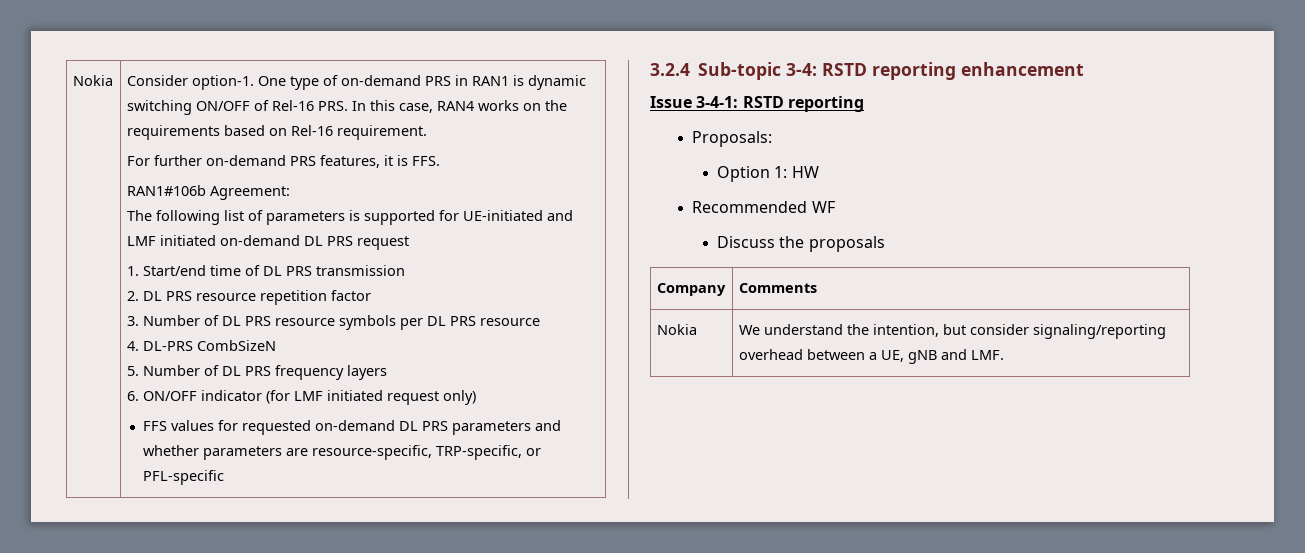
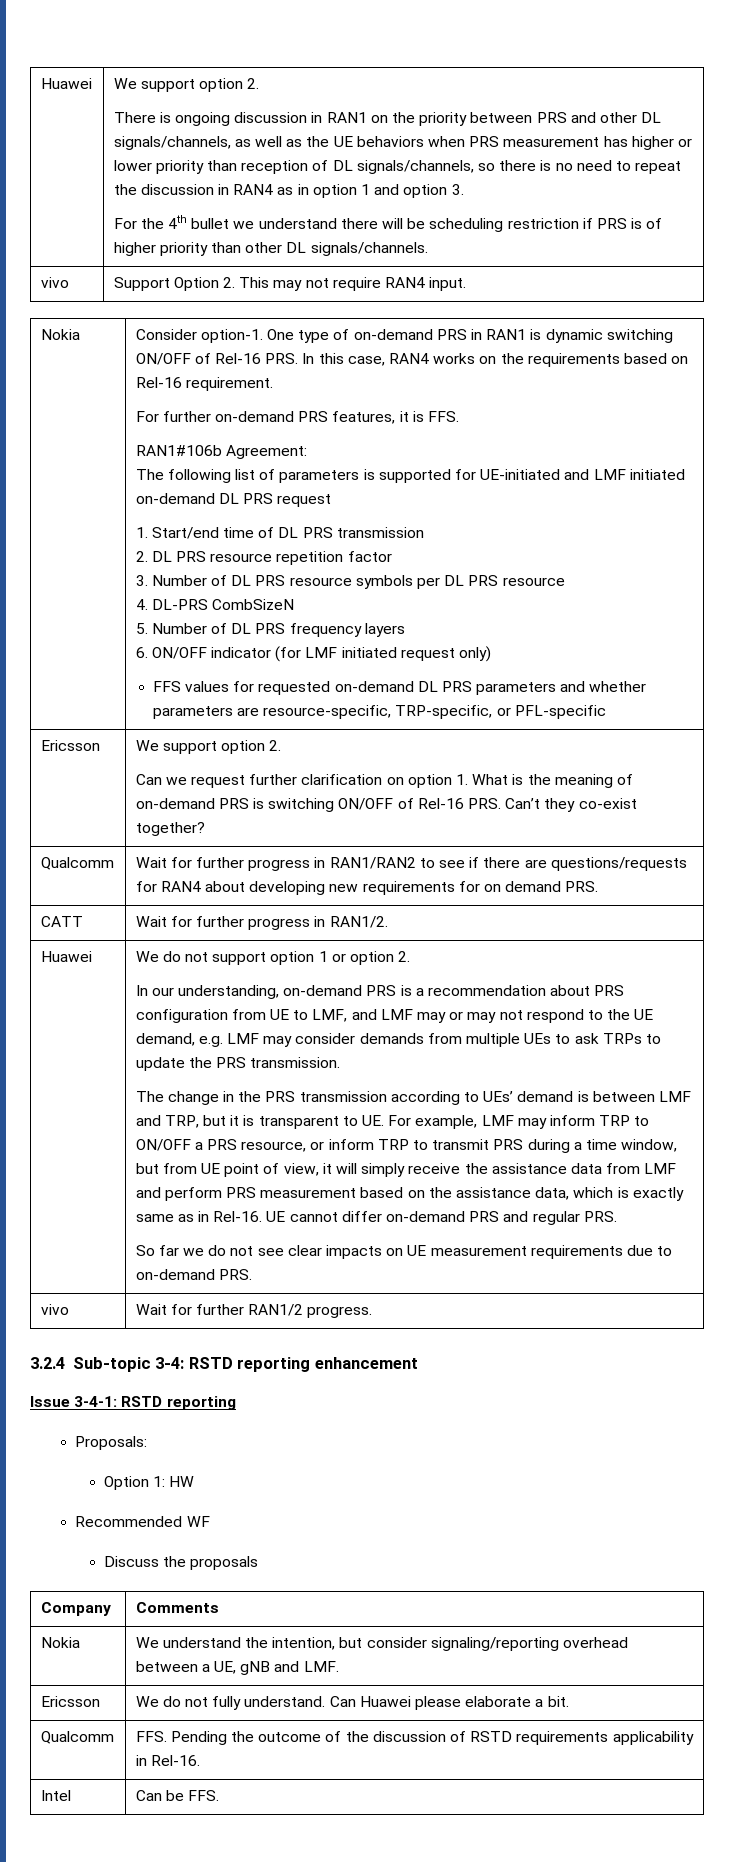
(72, 80) none -> [40,78,92,89] [113,78,260,92] [113,112,662,126] [113,136,692,150] [113,160,682,174] [113,184,464,198] [113,215,663,232] [113,242,428,256] [40,277,69,288] [113,277,467,291] Huawei | We support option 2. // There is ongoing discussion in RAN1 on the priority between PRS and other DL signals/channels, as well as the UE behaviors when PRS measurement has higher or lower priority than reception of DL signals/channels, so there is no need to repeat the discussion in RAN4 as in option 1 and option 3. // For the 4th bullet we understand there will be scheduling restriction if PRS is of higher priority than other DL signals/channels. // vivo | Support Option 2. This may not require RAN4 input. //
(224, 477) none -> [40,740,100,751] [135,740,282,754] [135,774,633,788] [135,798,637,812] [135,822,205,836] [40,857,114,870] [135,857,687,871] [135,881,599,895] [40,916,83,927] [135,916,388,930] [40,951,92,962] [135,951,411,965] [135,985,625,999] [135,1009,654,1023] [135,1033,661,1047] [135,1057,341,1071] [135,1091,691,1105] [135,1115,650,1129] [135,1139,678,1153] [135,1163,677,1177] [135,1187,684,1201] [135,1211,617,1225] [135,1245,673,1259] [135,1269,252,1280] [40,1304,69,1315] [135,1304,373,1318] // Ericsson | We support option 2. // Can we request further clarification on option 1. What is the meaning of on-demand PRS is switching ON/OFF of Rel-16 PRS. Can’t they co-exist together? // Qualcomm | Wait for further progress in RAN1/RAN2 to see if there are questions/requests for RAN4 about developing new requirements for on demand PRS. // CATT | Wait for further progress in RAN1/2. // Huawei | We do not support option 1 or option 2. // In our understanding, on-demand PRS is a recommendation about PRS configuration from UE to LMF, and LMF may or may not respond to the UE demand, e.g. LMF may consider demands from multiple UEs to ask TRPs to update the PRS transmission. // The change in the PRS transmission according to UEs’ demand is between LMF and TRP, but it is transparent to UE. For example, LMF may inform TRP to ON/OFF a PRS resource, or inform TRP to transmit PRS during a time window, but from UE point of view, it will simply receive the assistance data from LMF and perform PRS measurement based on the assistance data, which is exactly same as in Rel-16. UE cannot differ on-demand PRS and regular PRS. // So far we do not see clear impacts on UE measurement requirements due to on-demand PRS. // vivo | Wait for further RAN1/2 progress.
(1004, 355) none -> [40,1696,100,1707] [135,1696,569,1710] [40,1731,114,1744] [135,1731,694,1745] [135,1755,200,1766] [40,1790,71,1801] [135,1790,220,1801] // Ericsson | We do not fully understand. Can Huawei please elaborate a bit. // Qualcomm | FFS. Pending the outcome of the discussion of RSTD requirements applicability in Rel-16. // Intel | Can be FFS.

